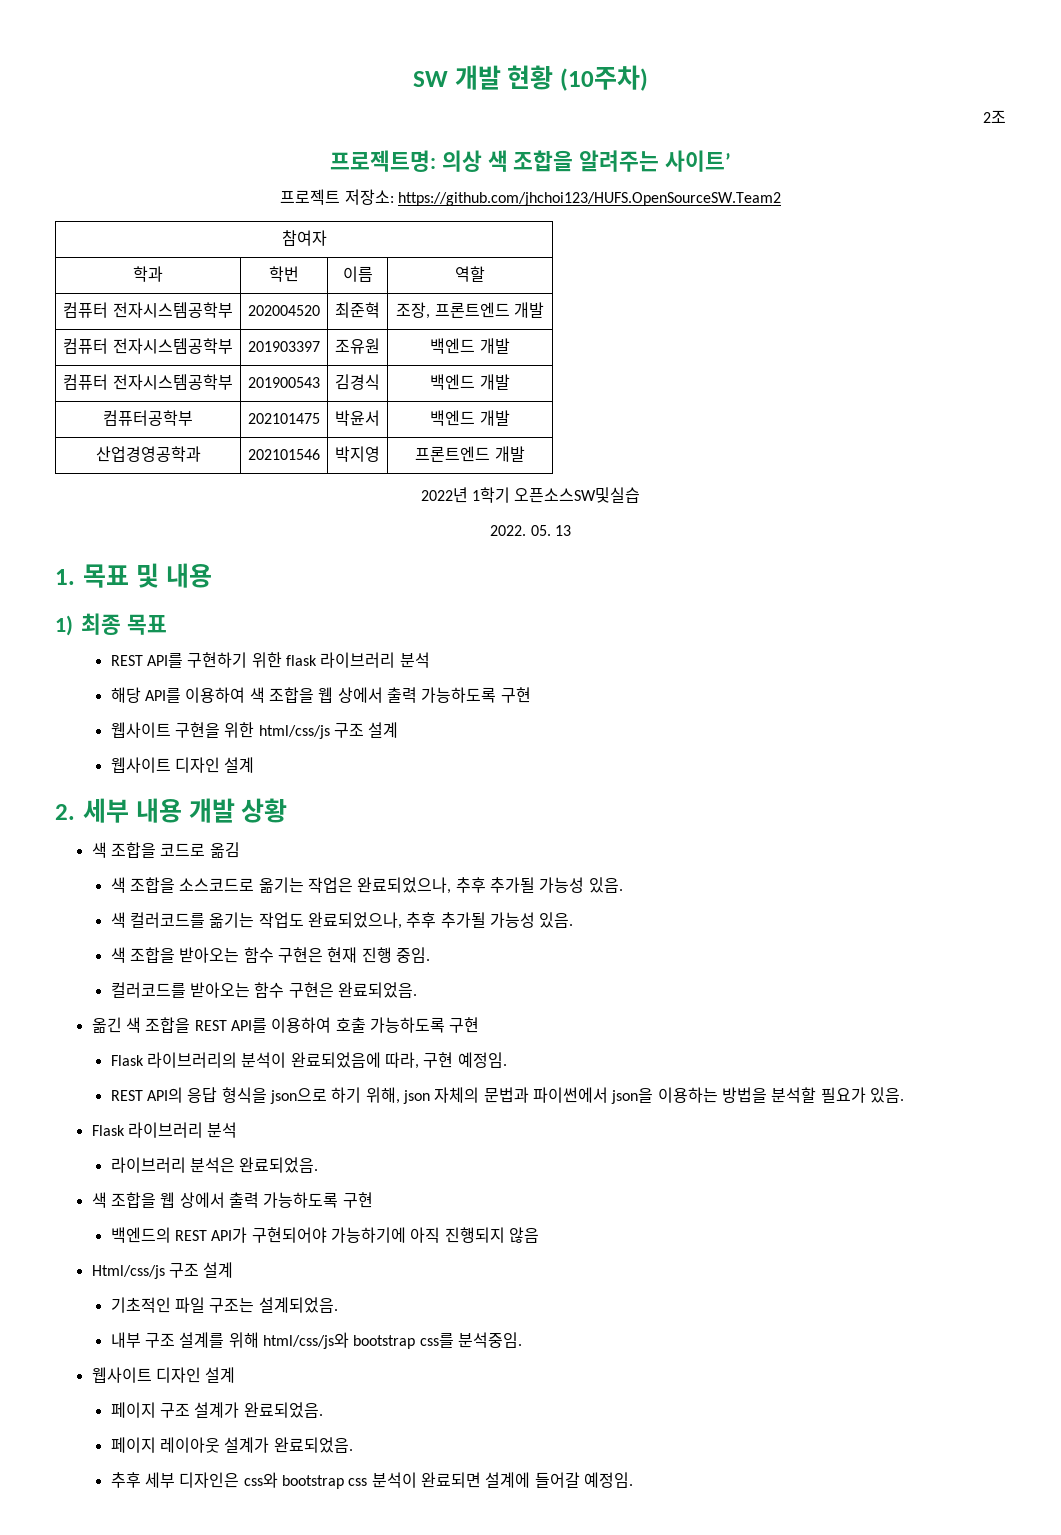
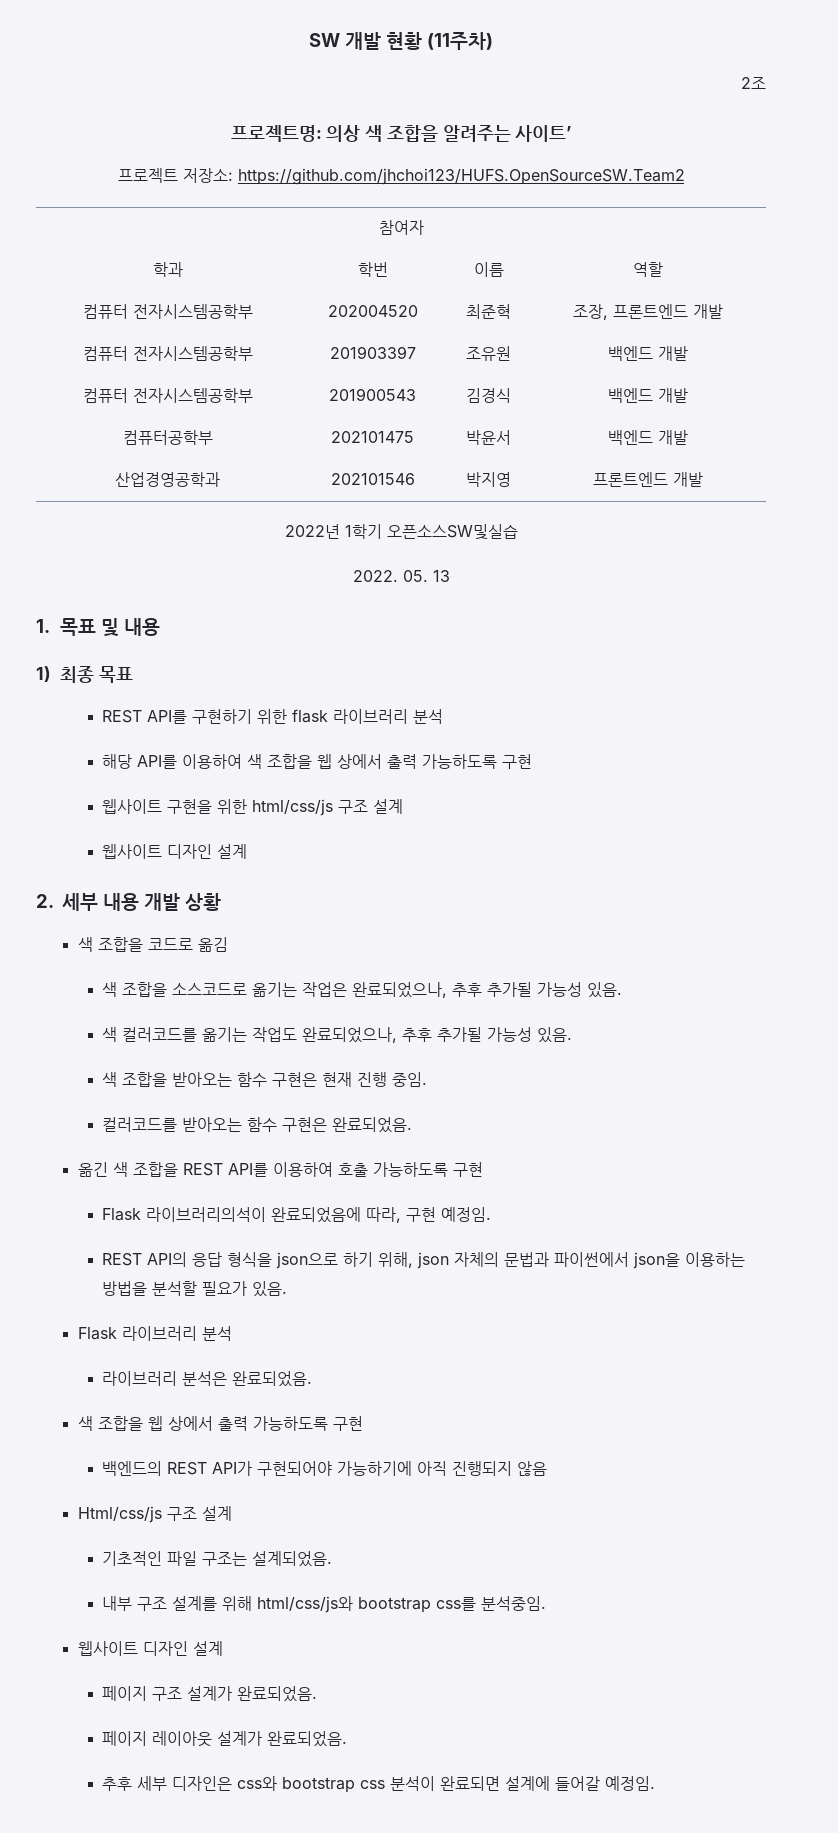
[560,65,649,91] (10주차) -> [426,32,493,50] (11주차)
[147,1052,287,1068] 라이브러리의 분석이 -> [146,1207,267,1222] 라이브러리의석이

